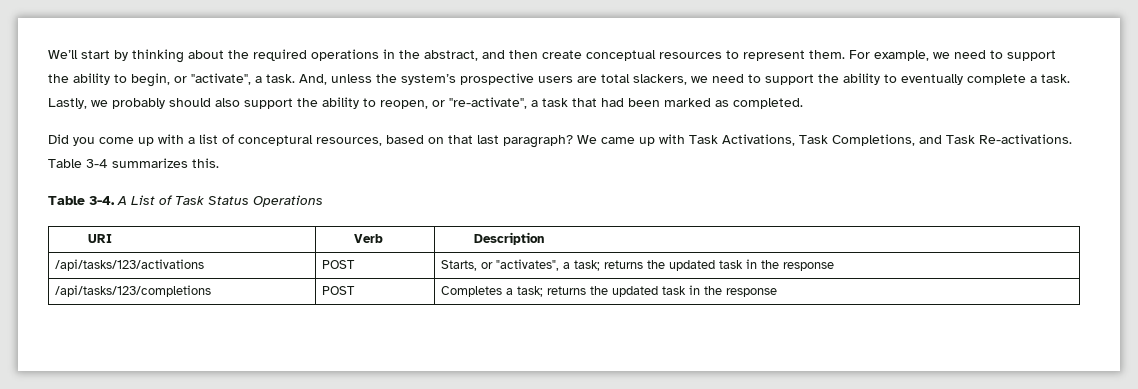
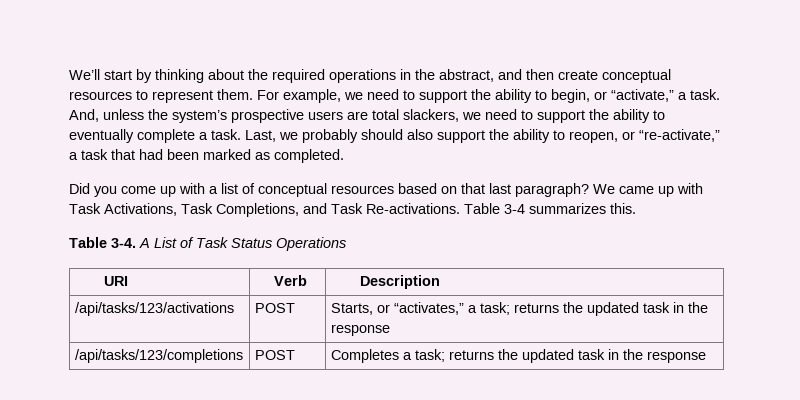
[191,73,251,85] "activate", -> [611,89,674,102] “activate,”
[48,98,87,109] Lastly, -> [245,130,276,142] Last,
[449,97,527,109] "re-activate", -> [639,129,720,142] “re-activate,”
[238,135,382,146] conceptural resources, -> [258,183,394,197] conceptual resources
[495,259,559,271] "activates", -> [393,302,464,315] “activates,”

